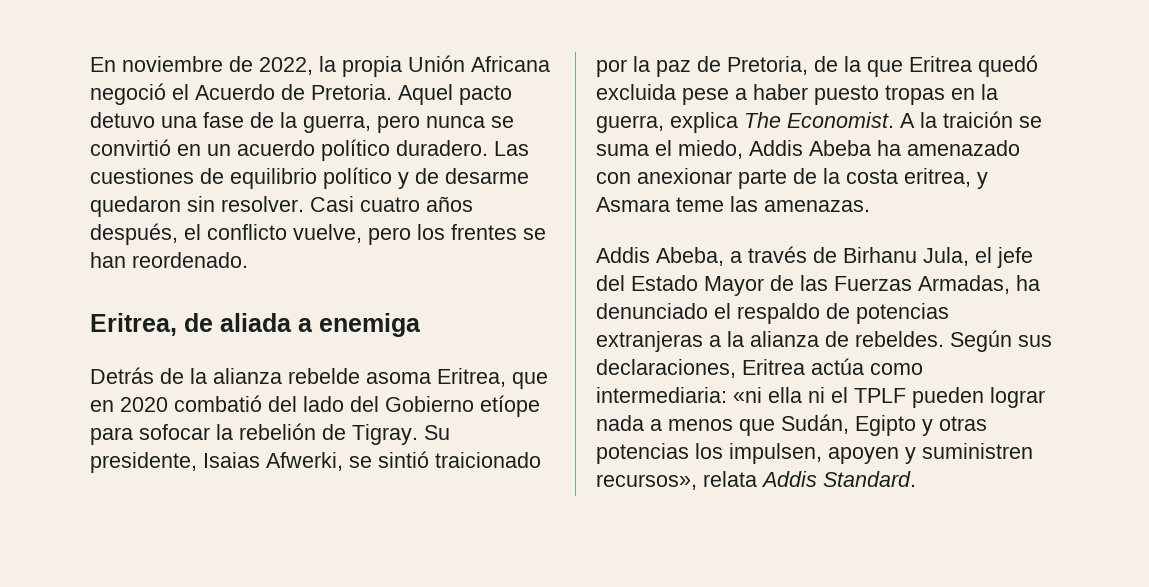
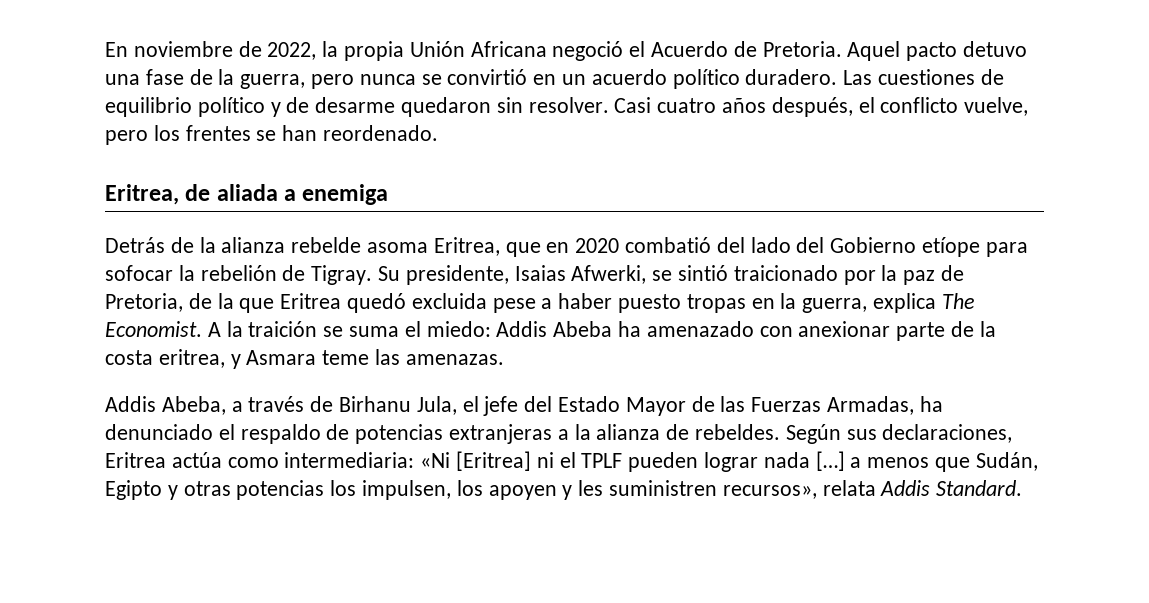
[678,140,743,159] miedo, -> [426,321,491,337] miedo:
[733,387,802,403] «ni ella -> [420,451,532,471] «Ni [Eritrea]
(644, 423) none -> [815,451,845,471] […]
(822, 453) none -> [456,480,483,496] los
(916, 455) none -> [578,480,604,496] les

